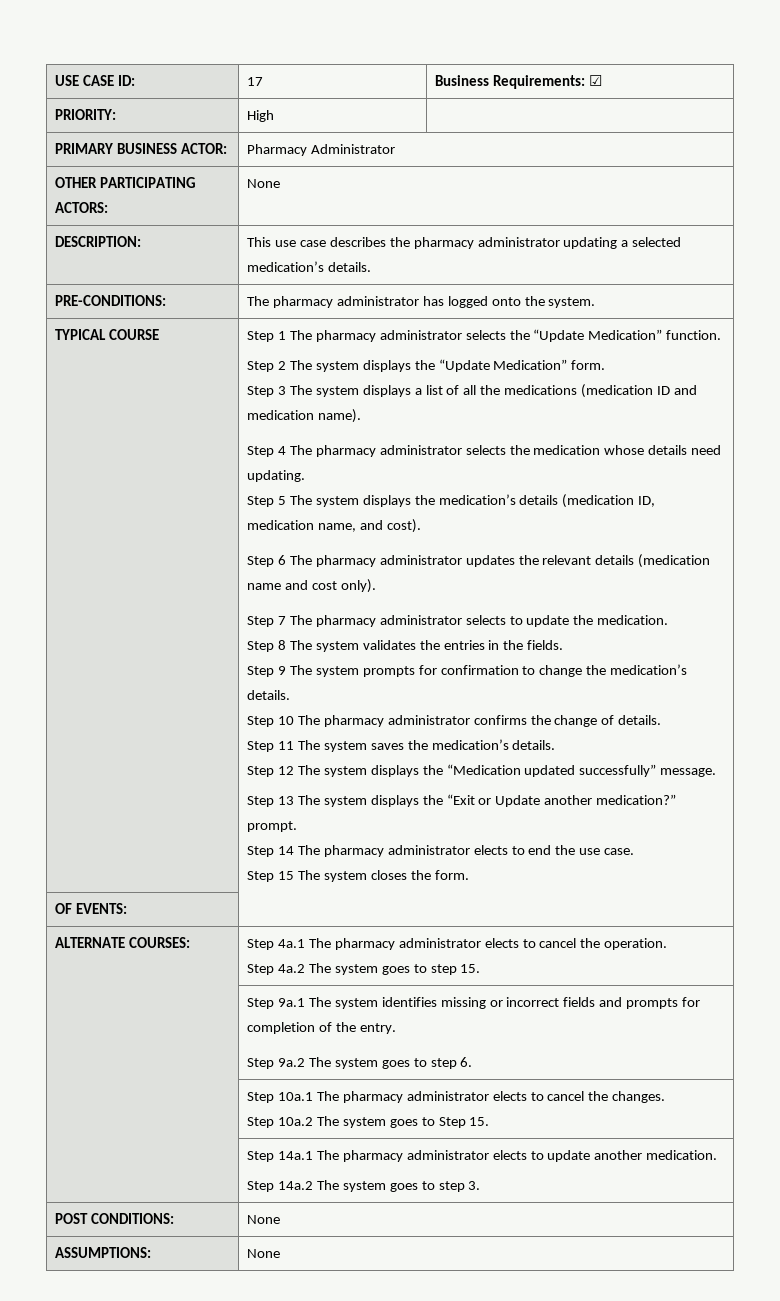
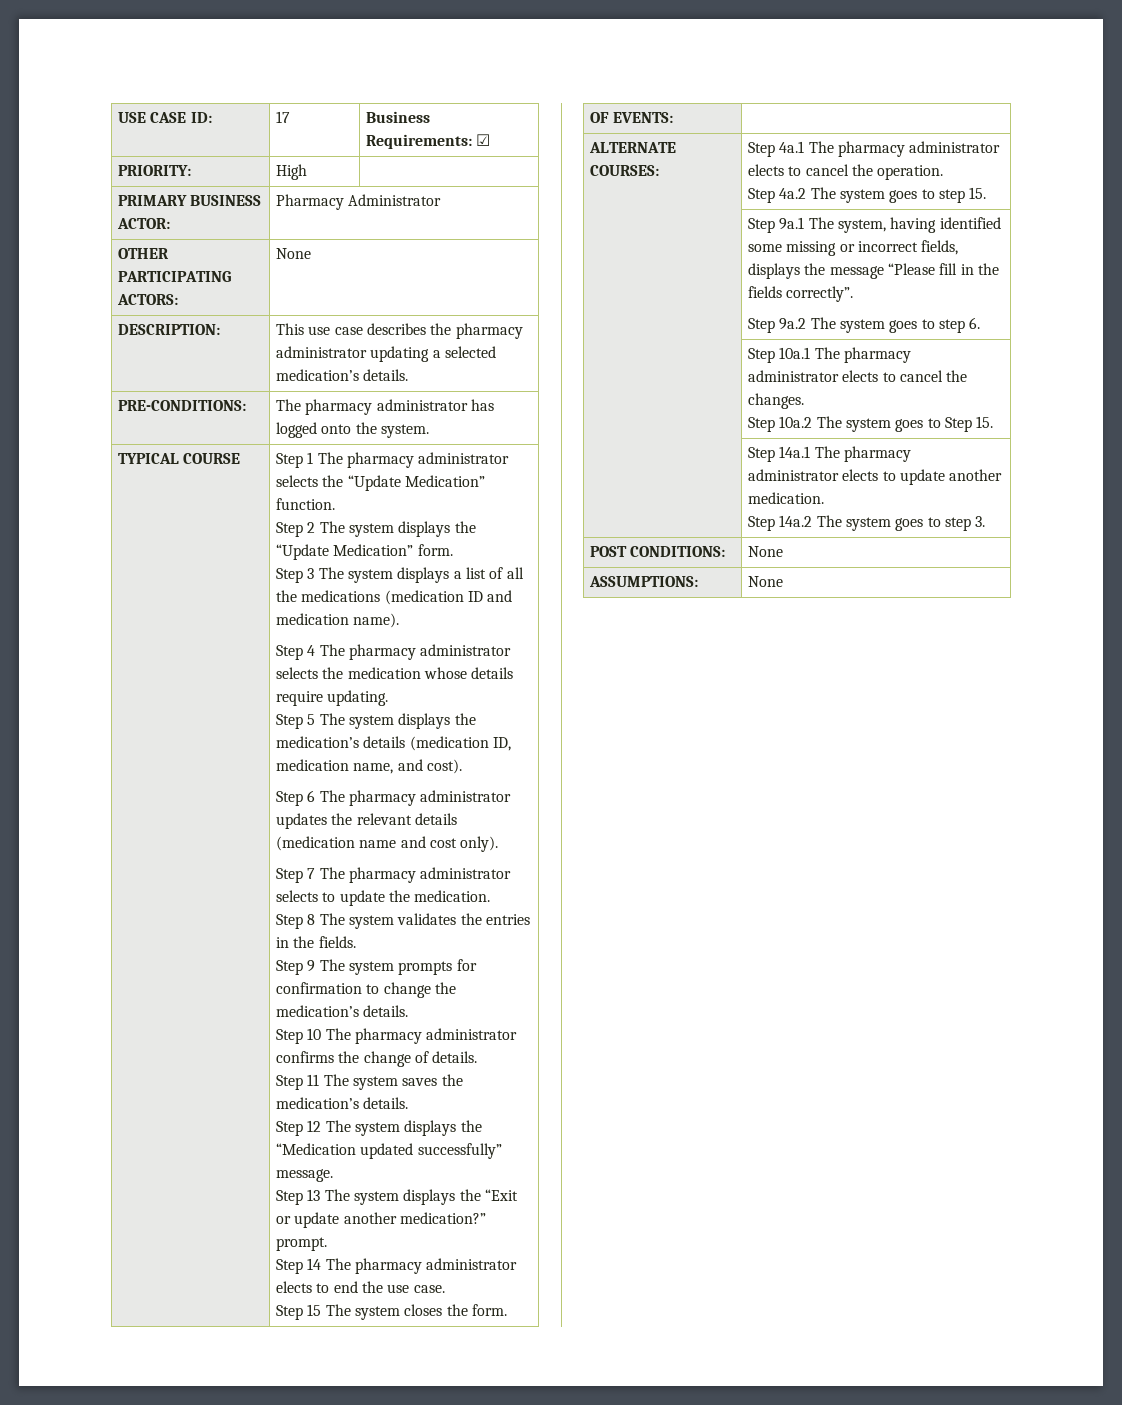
[691,445,722,455] need -> [276,691,324,706] require
[495,795,541,807] Update -> [294,1212,340,1228] update
[334,997,701,1009] [247,1022,396,1034] system identifies missing or incorrect fields and prompts for completion of the entry. -> [838,217,1001,233] [748,240,959,256] [748,263,1000,279] [748,286,854,302] system, having identified some missing or incorrect fields, displays the message “Please fill in the fields correctly”.

